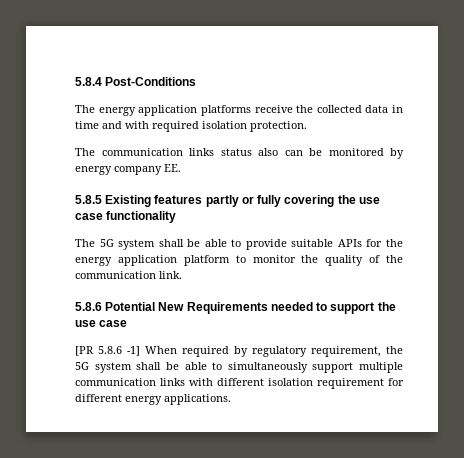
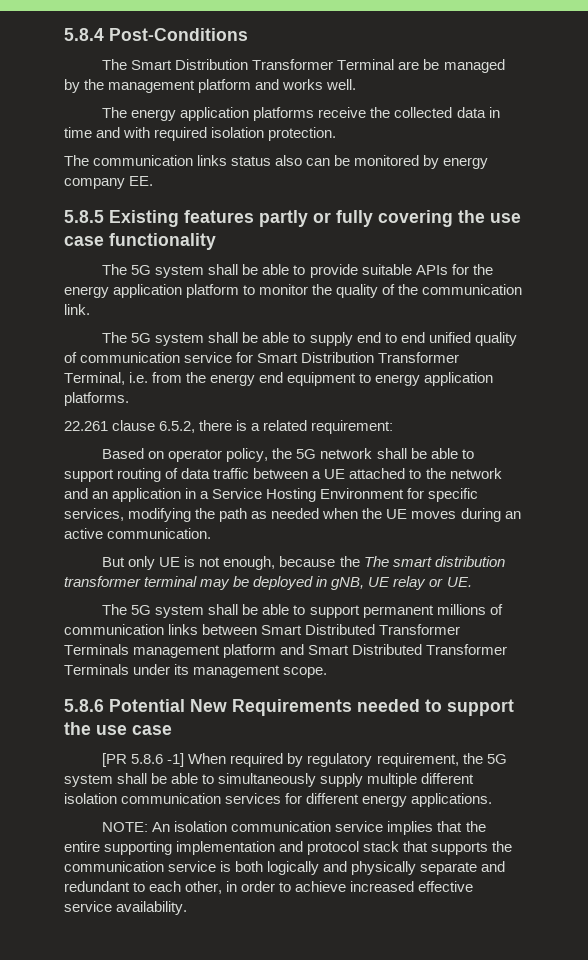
(197, 81) none -> [102,59,505,73] [64,79,357,93] // The Smart Distribution Transformer Terminal are be managed by the management platform and works well.
(182, 275) none -> [102,332,517,346] [64,352,460,363] [64,372,494,386] [64,392,129,406] [64,420,394,434] [102,448,474,462] [64,468,502,482] [64,488,479,502] [64,508,521,522] [64,528,212,539] [102,556,505,570] [64,576,472,590] [102,604,503,618] [64,624,461,635] [64,644,508,658] [64,664,328,678] // The 5G system shall be able to supply end to end unified quality of communication service for Smart Distribution Transformer Terminal, i.e. from the energy end equipment to energy application platforms. // 22.261 clause 6.5.2, there is a related requirement: // Based on operator policy, the 5G network shall be able to support routing of data traffic between a UE attached to the network and an application in a Service Hosting Environment for specific services, modifying the path as needed when the UE moves during an active communication. // But only UE is not enough, because the The smart distribution transformer terminal may be deployed in gNB, UE relay or UE. // The 5G system shall be able to support permanent millions of communication links between Smart Distributed Transformer Terminals management platform and Smart Distributed Transformer Terminals under its management scope.
[312,362,403,373] [75,378,404,389] [75,394,231,405] support multiple communication links with different isolation requirement for different energy applications. -> [320,773,475,787] [64,793,493,807] [102,821,486,835] [64,841,513,855] [64,861,506,875] [64,881,474,894] [64,901,188,915] supply multiple different isolation communication services for different energy applications. // NOTE: An isolation communication service implies that the entire supporting implementation and protocol stack that supports the communication service is both logically and physically separate and redundant to each other, in order to achieve increased effective service availability.

